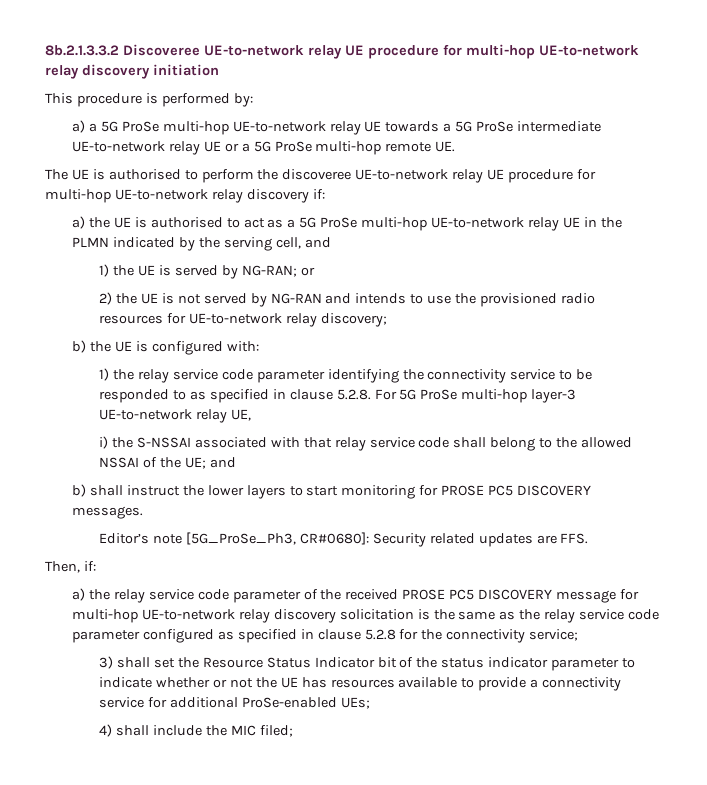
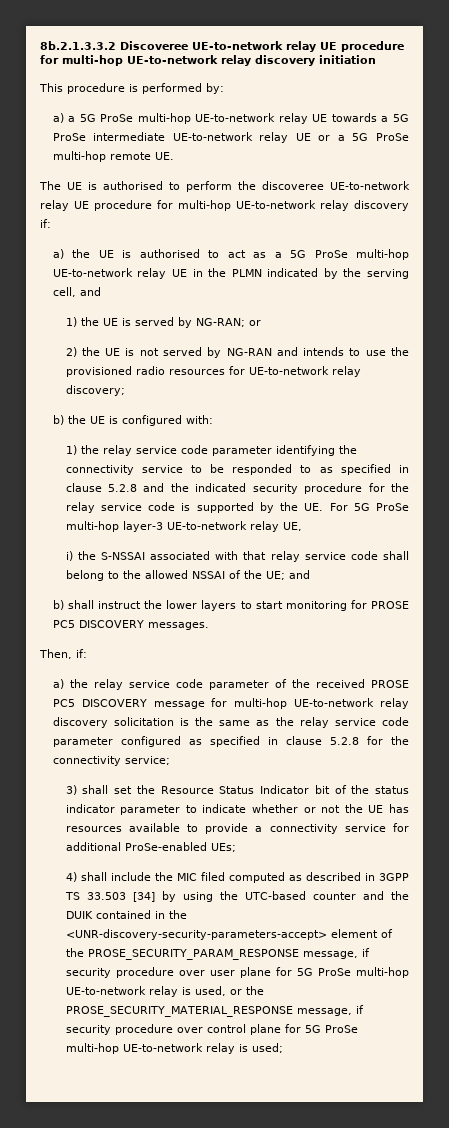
[336,389,371,400] 5.2.8. -> [107,483,409,494] [65,502,324,513] 5.2.8 and the indicated security procedure for the relay service code is supported by the UE.
[99,532,589,547] // Editor’s note [5G_ProSe_Ph3, CR#0680]: Security related updates are FFS. -> (209, 626) none
[259,725,293,737] filed; -> [200,872,409,883] [64,891,409,902] [65,910,187,919] [65,929,393,940] [65,948,370,960] [65,967,409,978] [65,986,264,997] [65,1005,364,1017] [65,1024,358,1035] [65,1043,283,1054] filed computed as described in 3GPP TS 33.503 [34] by using the UTC-based counter and the DUIK contained in the <UNR-discovery-security-parameters-accept> element of the PROSE_SECURITY_PARAM_RESPONSE message, if security procedure over user plane for 5G ProSe multi-hop UE-to-network relay is used, or the PROSE_SECURITY_MATERIAL_RESPONSE message, if security procedure over control plane for 5G ProSe multi-hop UE-to-network relay is used;

